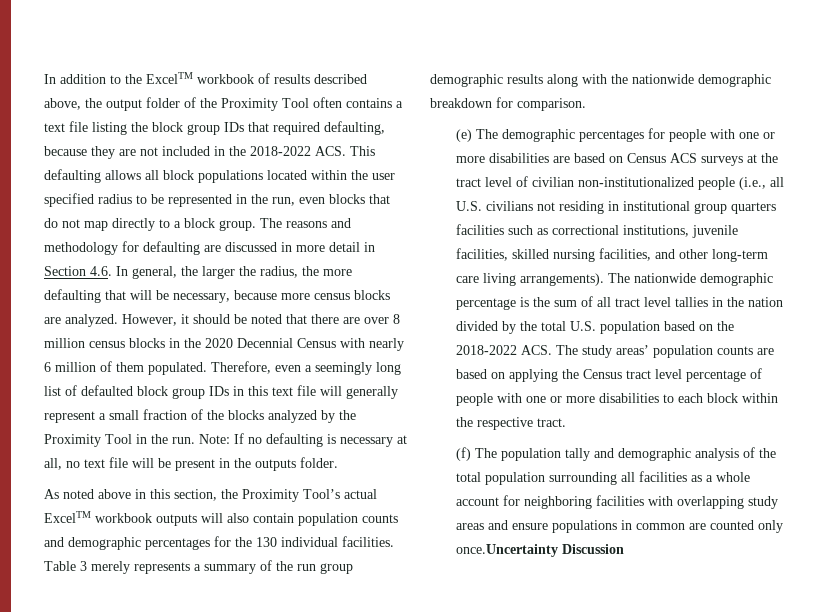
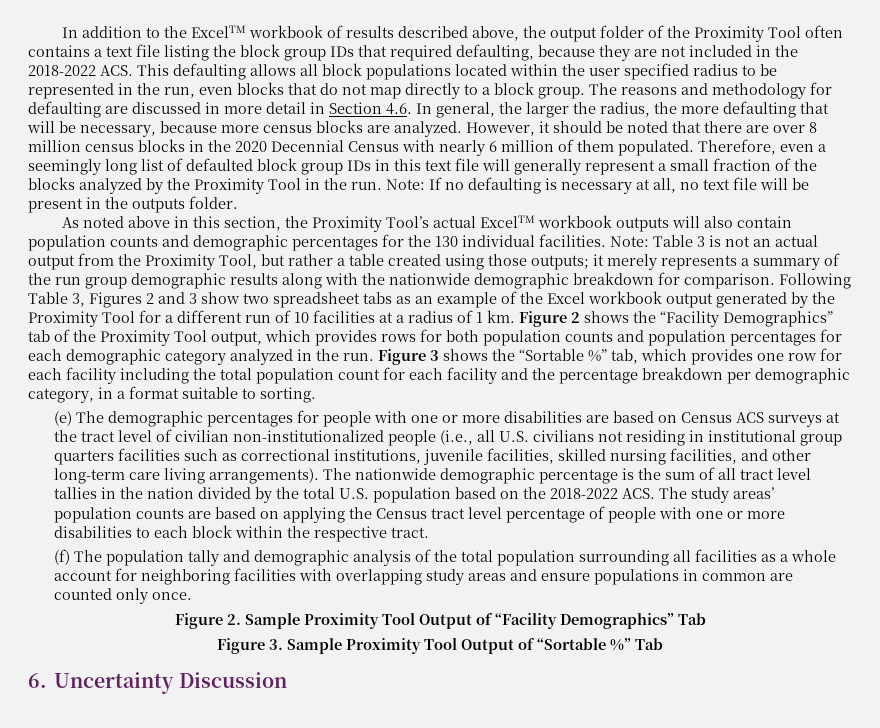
(394, 541) none -> [610,236,649,247] Note:
(87, 566) none -> [709,235,818,247] [28,253,604,270] is not an actual output from the Proximity Tool, but rather a table created using those outputs; it
(586, 104) none -> [779,273,851,289] [28,291,835,308] [28,310,833,327] [28,329,842,346] [28,348,842,365] [28,367,850,384] [28,386,316,403] Following Table 3, Figures 2 and 3 show two spreadsheet tabs as an example of the Excel workbook output generated by the Proximity Tool for a different run of 10 facilities at a radius of 1 km. Figure 2 shows the “Facility Demographics” tab of the Proximity Tool output, which provides rows for both population counts and population percentages for each demographic category analyzed in the run. Figure 3 shows the “Sortable %” tab, which provides one row for each facility including the total population count for each facility and the percentage breakdown per demographic category, in a format suitable to sorting.
[456,544,559,557] once.Uncertainty -> [151,592,192,600] [174,613,706,629] [217,638,663,654] [28,672,175,694] once. // Figure 2. Sample Proximity Tool Output of “Facility Demographics” Tab // Figure 3. Sample Proximity Tool Output of “Sortable %” Tab // 6. Uncertainty

